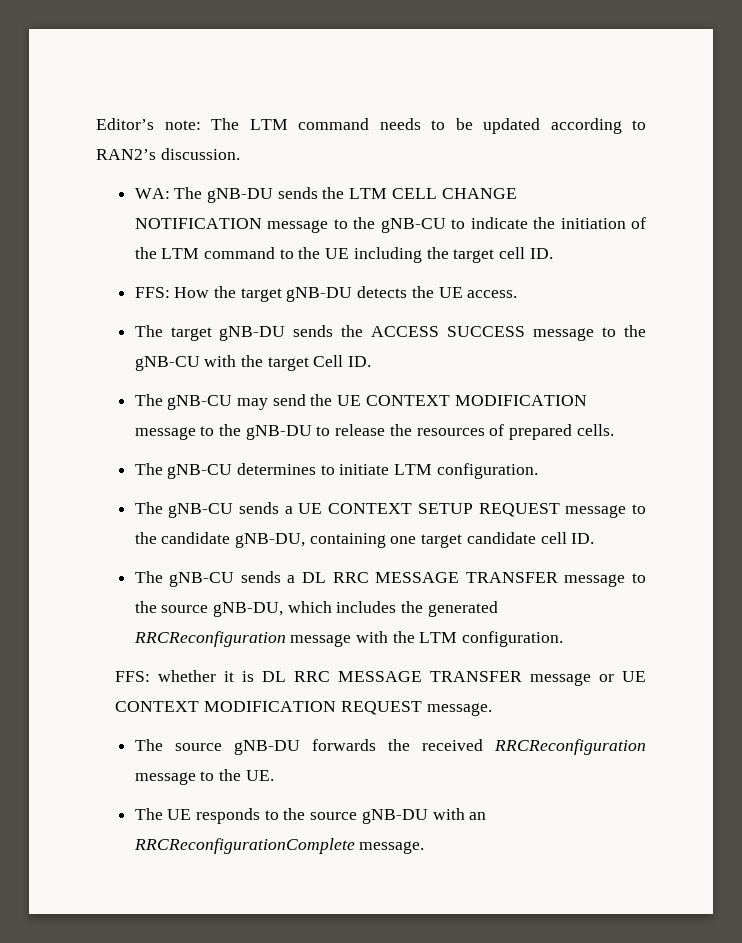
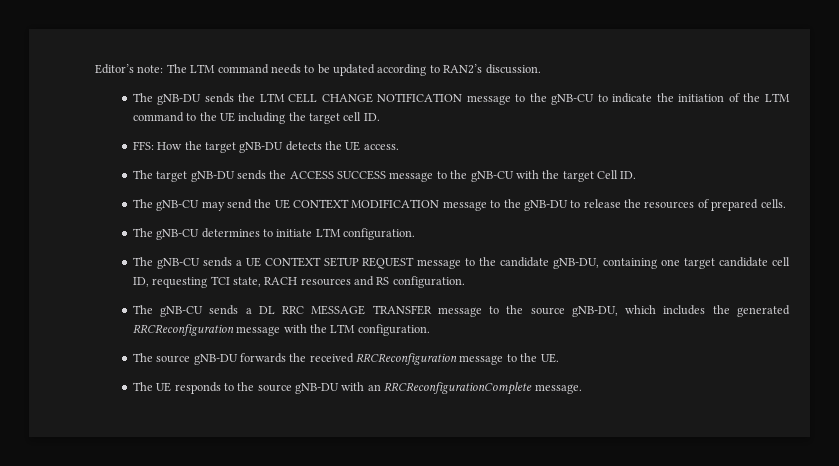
[134,188,170,199] WA: -> (541, 69) none
[571,533,595,544] ID. -> [132,276,465,288] ID, requesting TCI state, RACH resources and RS configuration.
[115,670,647,686] [115,701,492,716] // FFS: whether it is DL RRC MESSAGE TRANSFER message or UE CONTEXT MODIFICATION REQUEST message. -> (430, 330) none

